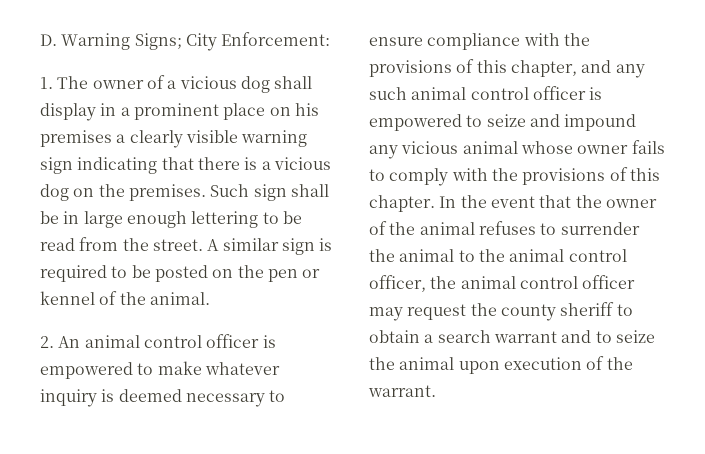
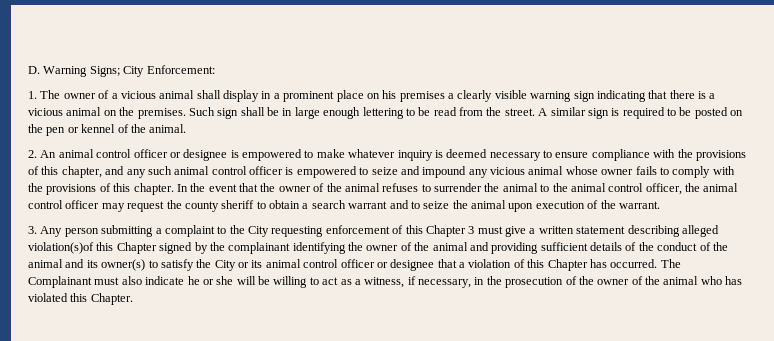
[240,76,270,93] dog -> [159,90,195,99] animal
[40,184,69,201] dog -> [66,107,102,116] animal
(260, 341) none -> [169,149,228,161] or designee
(436, 391) none -> [28,225,719,237] [28,242,728,254] [28,259,681,271] [28,276,743,288] [28,293,133,305] // 3. Any person submitting a complaint to the City requesting enforcement of this Chapter 3 must give a written statement describing alleged violation(s)of this Chapter signed by the complainant identifying the owner of the animal and providing sufficient details of the conduct of the animal and its owner(s) to satisfy the City or its animal control officer or designee that a violation of this Chapter has occurred. The Complainant must also indicate he or she will be willing to act as a witness, if necessary, in the prosecution of the owner of the animal who has violated this Chapter.

